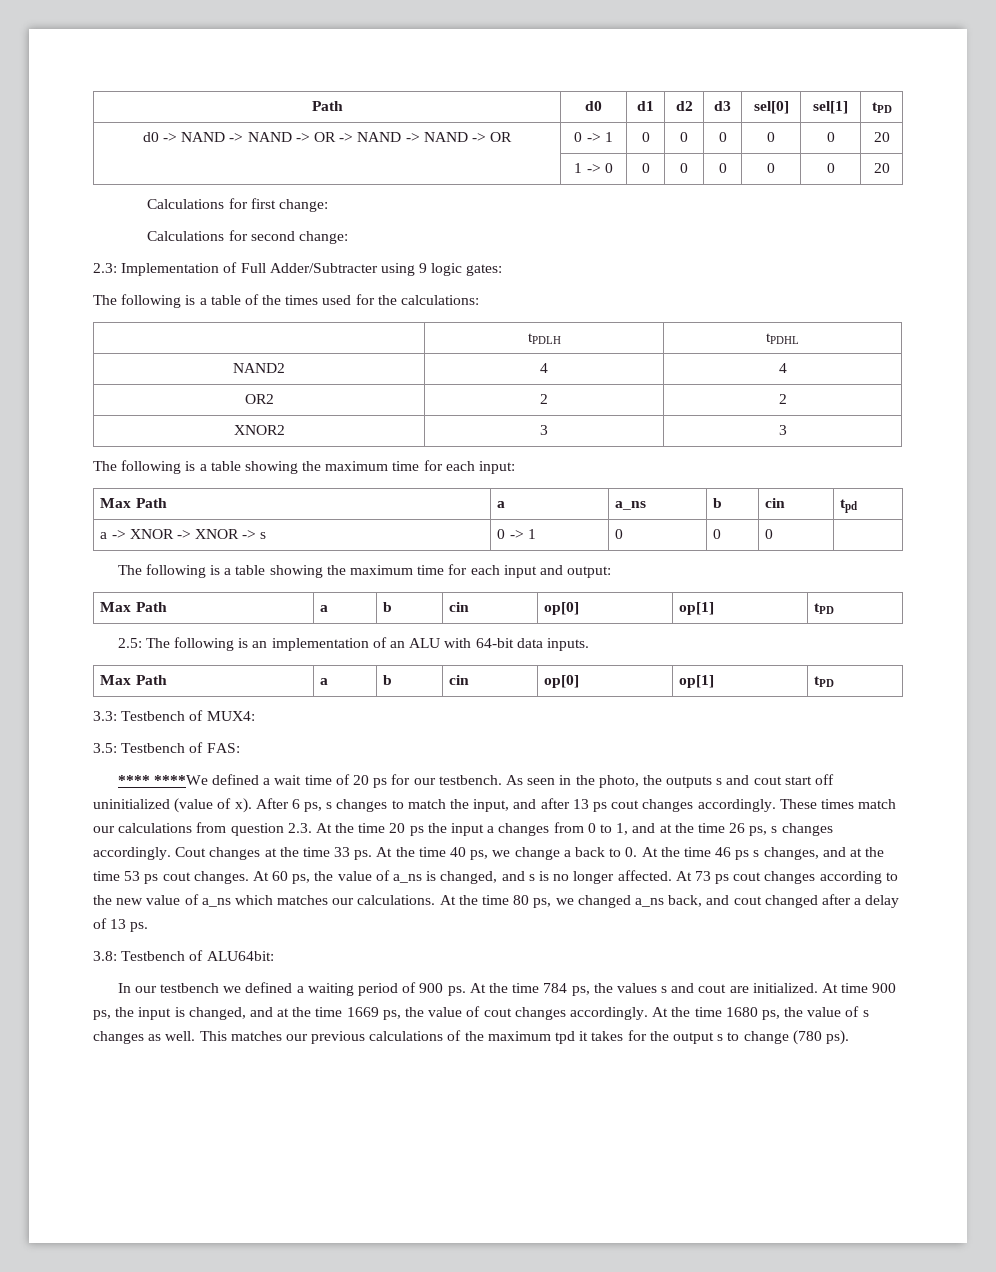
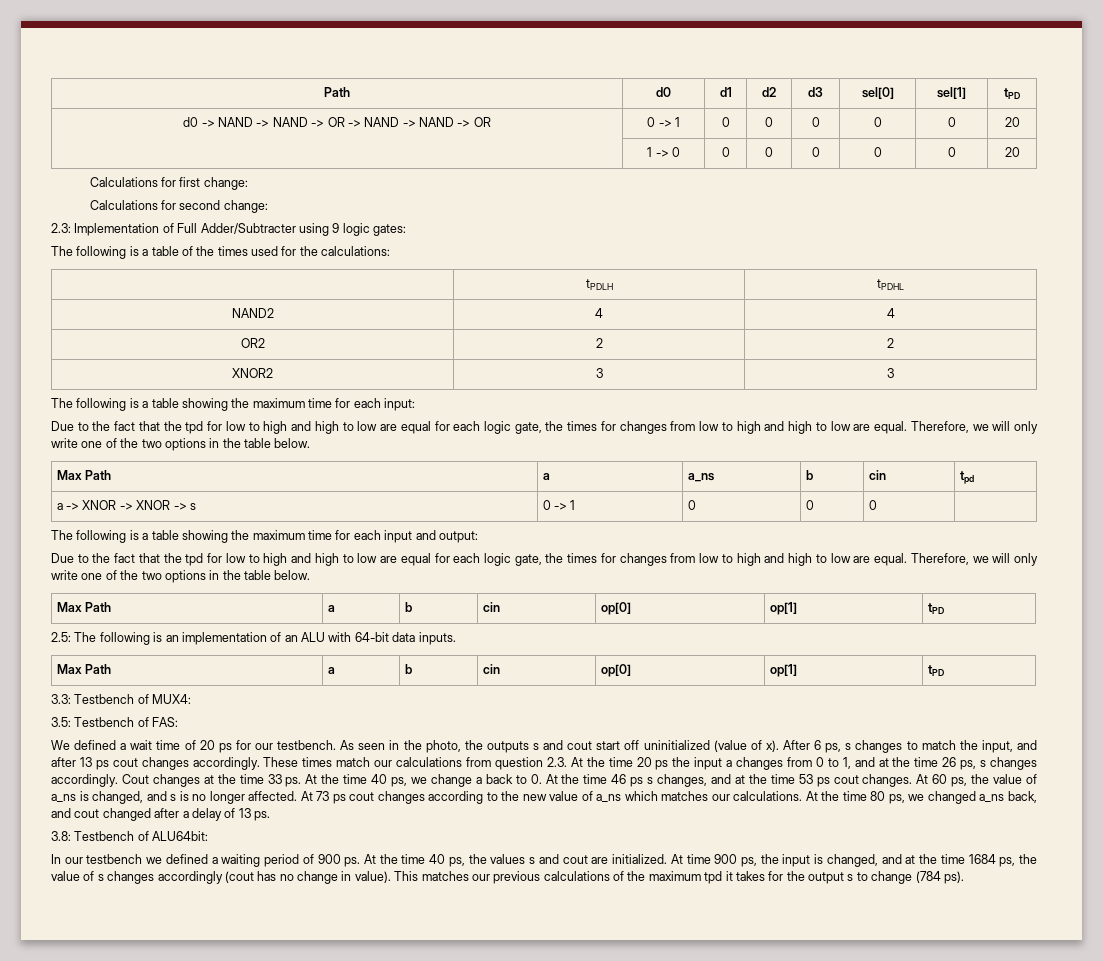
(516, 467) none -> [51,421,1038,434] [51,438,311,451] // Due to the fact that the tpd for low to high and high to low are equal for each logic gate, the times for changes from low to high and high to low are equal. Therefore, we will only write one of the two options in the table below.
(612, 572) none -> [51,553,1038,566] [51,570,311,583] // Due to the fact that the tpd for low to high and high to low are equal for each logic gate, the times for changes from low to high and high to low are equal. Therefore, we will only write one of the two options in the table below.
[117,775,208,785] **** ****We -> [51,740,70,750] We
[543,983,568,993] 784 -> [429,854,446,864] 40
[346,1006,758,1020] 1669 ps, the value of cout changes accordingly. At the time 1680 -> [968,854,996,864] 1684
[148,1031,196,1041] as well. -> [157,871,391,884] accordingly (cout has no change in value).
[792,1030,822,1045] (780 -> [915,871,941,883] (784

